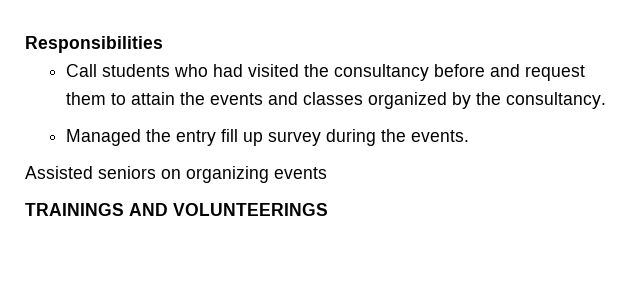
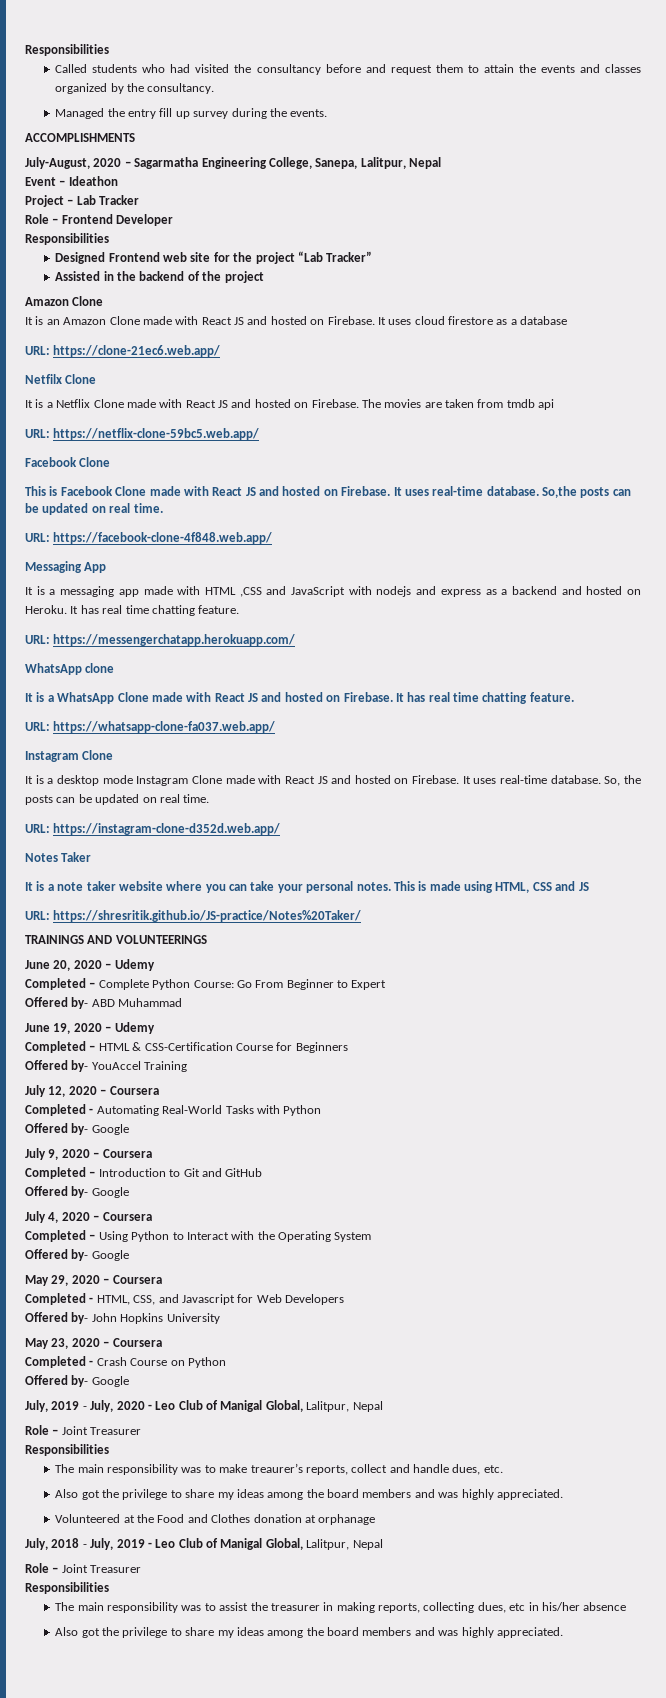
[25,36,163,53] [66,64,98,77] Responsibilities // Call -> [25,44,109,56] [55,64,88,73] Responsibilities // Called
[25,166,327,183] [25,203,328,216] Assisted seniors on organizing events // TRAININGS AND VOLUNTEERINGS -> [25,133,135,142] [25,157,441,169] [25,176,118,186] [25,195,140,207] [25,214,174,226] [25,233,109,245] [55,251,373,264] [55,271,264,283] [25,296,104,306] [25,316,568,325] [25,345,221,357] [25,374,97,384] [25,399,555,410] [25,428,260,440] [25,457,111,467] [25,486,631,498] [25,503,163,515] [25,532,273,544] [25,561,107,573] [25,586,641,597] [25,605,240,616] [25,634,296,646] [25,663,115,675] [25,692,574,704] [25,721,276,733] [25,750,114,762] [25,775,641,786] [25,794,210,805] [25,823,281,835] [25,852,92,862] [25,881,589,893] [25,910,362,922] [25,935,207,944] [25,959,155,971] [25,978,387,990] [25,997,183,1009] [25,1022,155,1034] [25,1041,348,1053] [25,1060,188,1072] [25,1085,159,1097] [25,1104,322,1116] [25,1123,129,1135] [25,1148,152,1160] [25,1167,263,1179] [25,1186,129,1198] [25,1211,152,1223] [25,1230,372,1242] [25,1249,129,1261] [25,1275,162,1286] [25,1293,344,1305] [25,1312,220,1324] [25,1338,162,1349] [25,1356,226,1368] [25,1375,129,1387] [25,1400,383,1412] [25,1425,142,1435] [25,1444,109,1456] [55,1463,503,1475] [55,1489,563,1500] [55,1514,376,1525] [25,1538,383,1550] [25,1563,142,1573] [25,1582,109,1594] [55,1602,627,1613] [55,1627,563,1638] ACCOMPLISHMENTS // July-August, 2020 – Sagarmatha Engineering College, Sanepa, Lalitpur, Nepal // Event – Ideathon // Project – Lab Tracker // Role – Frontend Developer // Responsibilities // Designed Frontend web site for the project “Lab Tracker” // Assisted in the backend of the project // Amazon Clone // It is an Amazon Clone made with React JS and hosted on Firebase. It uses cloud firestore as a database // URL: https://clone-21ec6.web.app/ // Netfilx Clone // It is a Netflix Clone made with React JS and hosted on Firebase. The movies are taken from tmdb api // URL: https://netflix-clone-59bc5.web.app/ // Facebook Clone // This is Facebook Clone made with React JS and hosted on Firebase. It uses real-time database. So,the posts can be updated on real time. // URL: https://facebook-clone-4f848.web.app/ // Messaging App // It is a messaging app made with HTML ,CSS and JavaScript with nodejs and express as a backend and hosted on Heroku. It has real time chatting feature. // URL: https://messengerchatapp.herokuapp.com/ // WhatsApp clone // It is a WhatsApp Clone made with React JS and hosted on Firebase. It has real time chatting feature. // URL: https://whatsapp-clone-fa037.web.app/ // Instagram Clone // It is a desktop mode Instagram Clone made with React JS and hosted on Firebase. It uses real-time database. So, the posts can be updated on real time. // URL: https://instagram-clone-d352d.web.app/ // Notes Taker // It is a note taker website where you can take your personal notes. This is made using HTML, CSS and JS // URL: https://shresritik.github.io/JS-practice/Notes%20Taker/ // TRAININGS AND VOLUNTEERINGS // June 20, 2020 – Udemy // Completed – Complete Python Course: Go From Beginner to Expert // Offered by- ABD Muhammad // June 19, 2020 – Udemy // Completed – HTML & CSS-Certification Course for Beginners // Offered by- YouAccel Training // July 12, 2020 – Coursera // Completed - Automating Real-World Tasks with Python // Offered by- Google // July 9, 2020 – Coursera // Completed – Introduction to Git and GitHub // Offered by- Google // July 4, 2020 – Coursera // Completed – Using Python to Interact with the Operating System // Offered by- Google // May 29, 2020 – Coursera // Completed - HTML, CSS, and Javascript for Web Developers // Offered by- John Hopkins University // May 23, 2020 – Coursera // Completed - Crash Course on Python // Offered by- Google // July, 2019 - July, 2020 - Leo Club of Manigal Global, Lalitpur, Nepal // Role – Joint Treasurer // Responsibilities // The main responsibility was to make treaurer’s reports, collect and handle dues, etc. // Also got the privilege to share my ideas among the board members and was highly appreciated. // Volunteered at the Food and Clothes donation at orphanage // July, 2018 - July, 2019 - Leo Club of Manigal Global, Lalitpur, Nepal // Role – Joint Treasurer // Responsibilities // The main responsibility was to assist the treasurer in making reports, collecting dues, etc in his/her absence // Also got the privilege to share my ideas among the board members and was highly appreciated.

